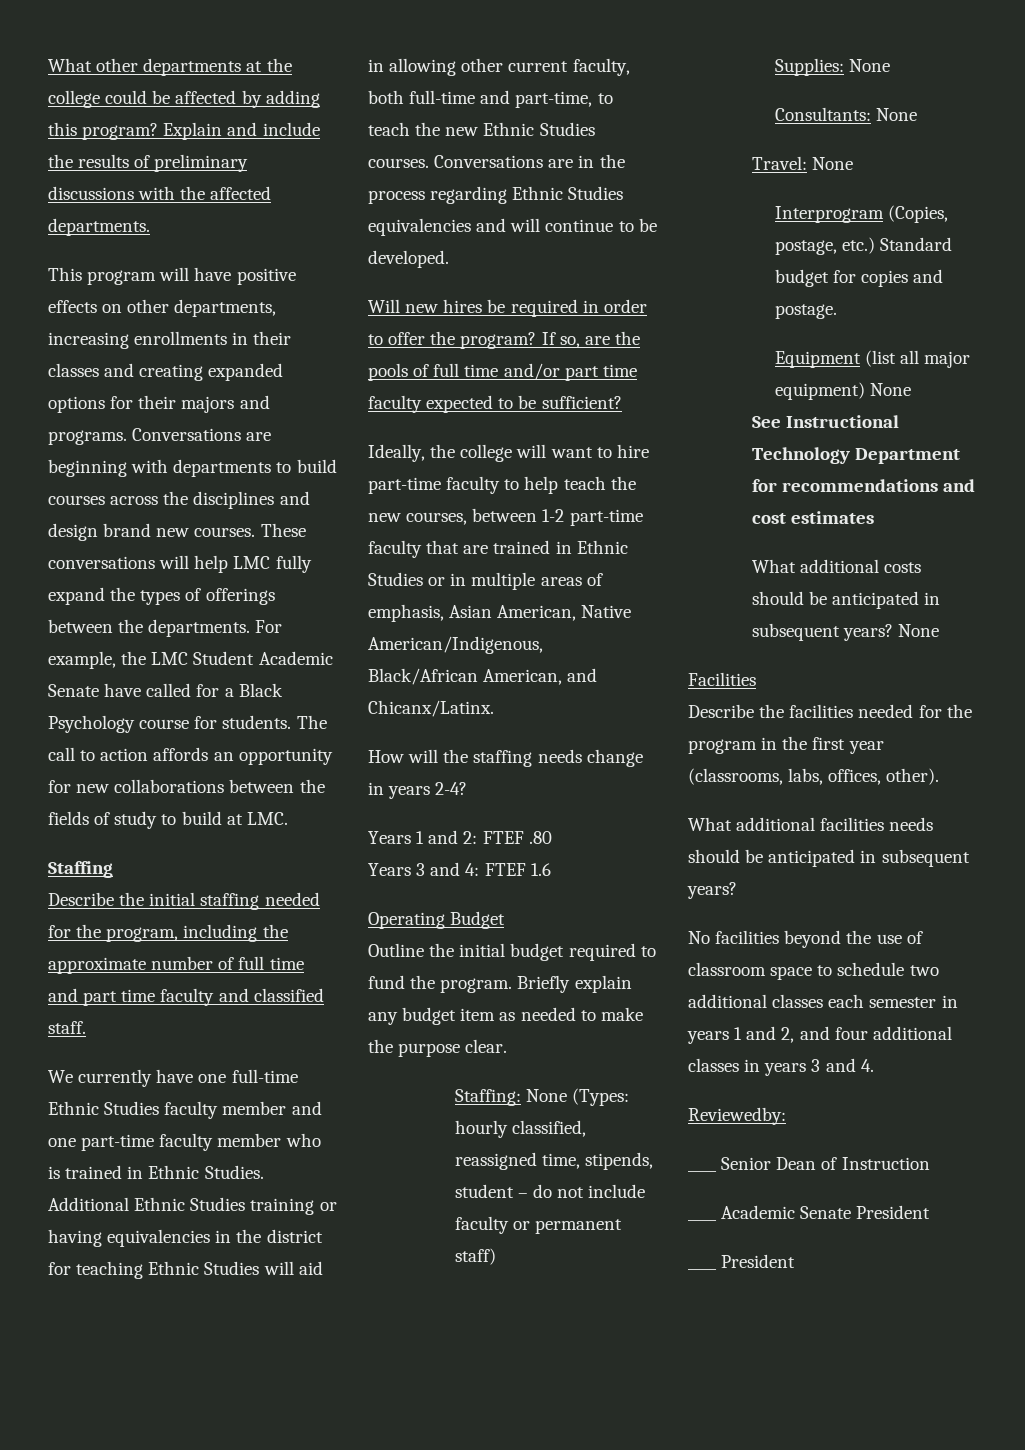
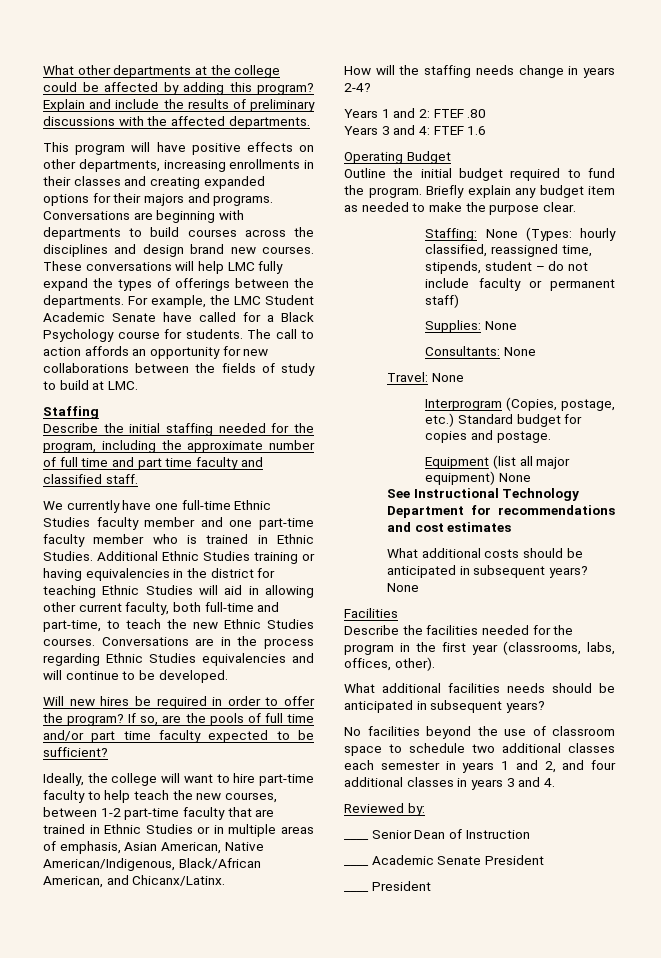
[688,1107,786,1125] Reviewedby: -> [344,803,425,816] Reviewed by:

